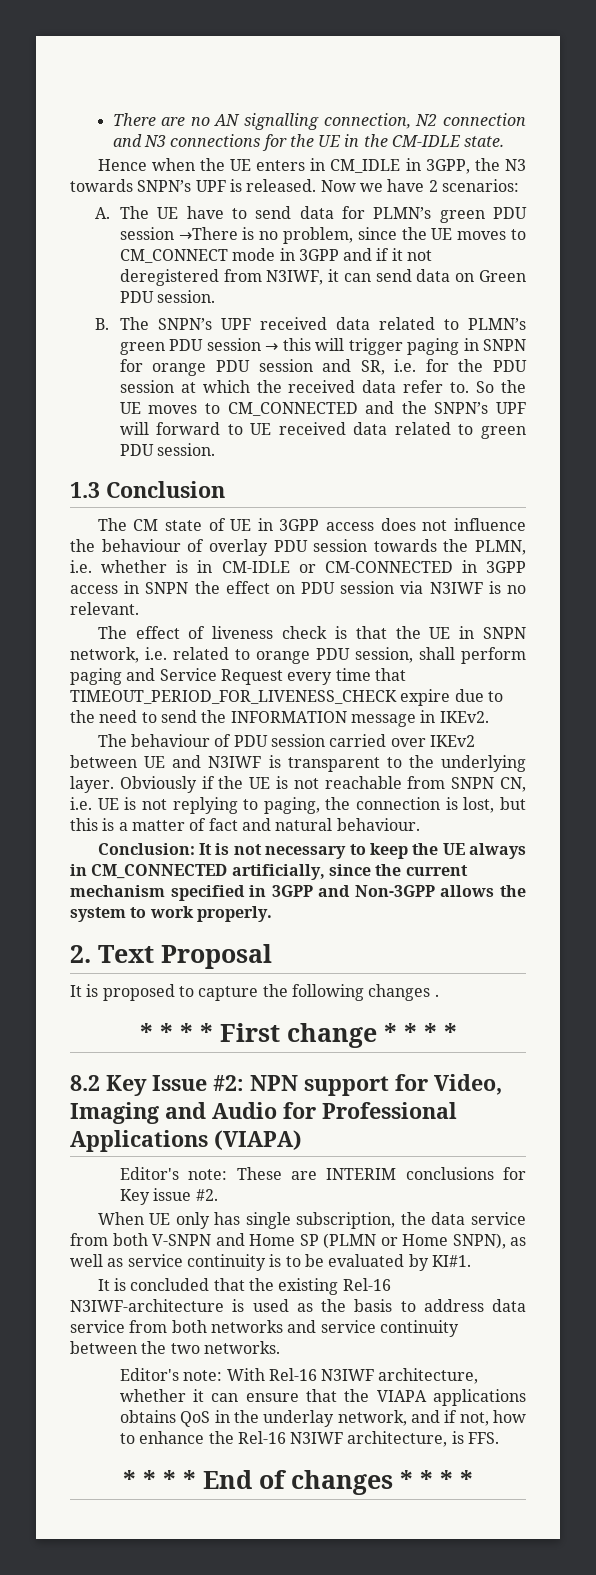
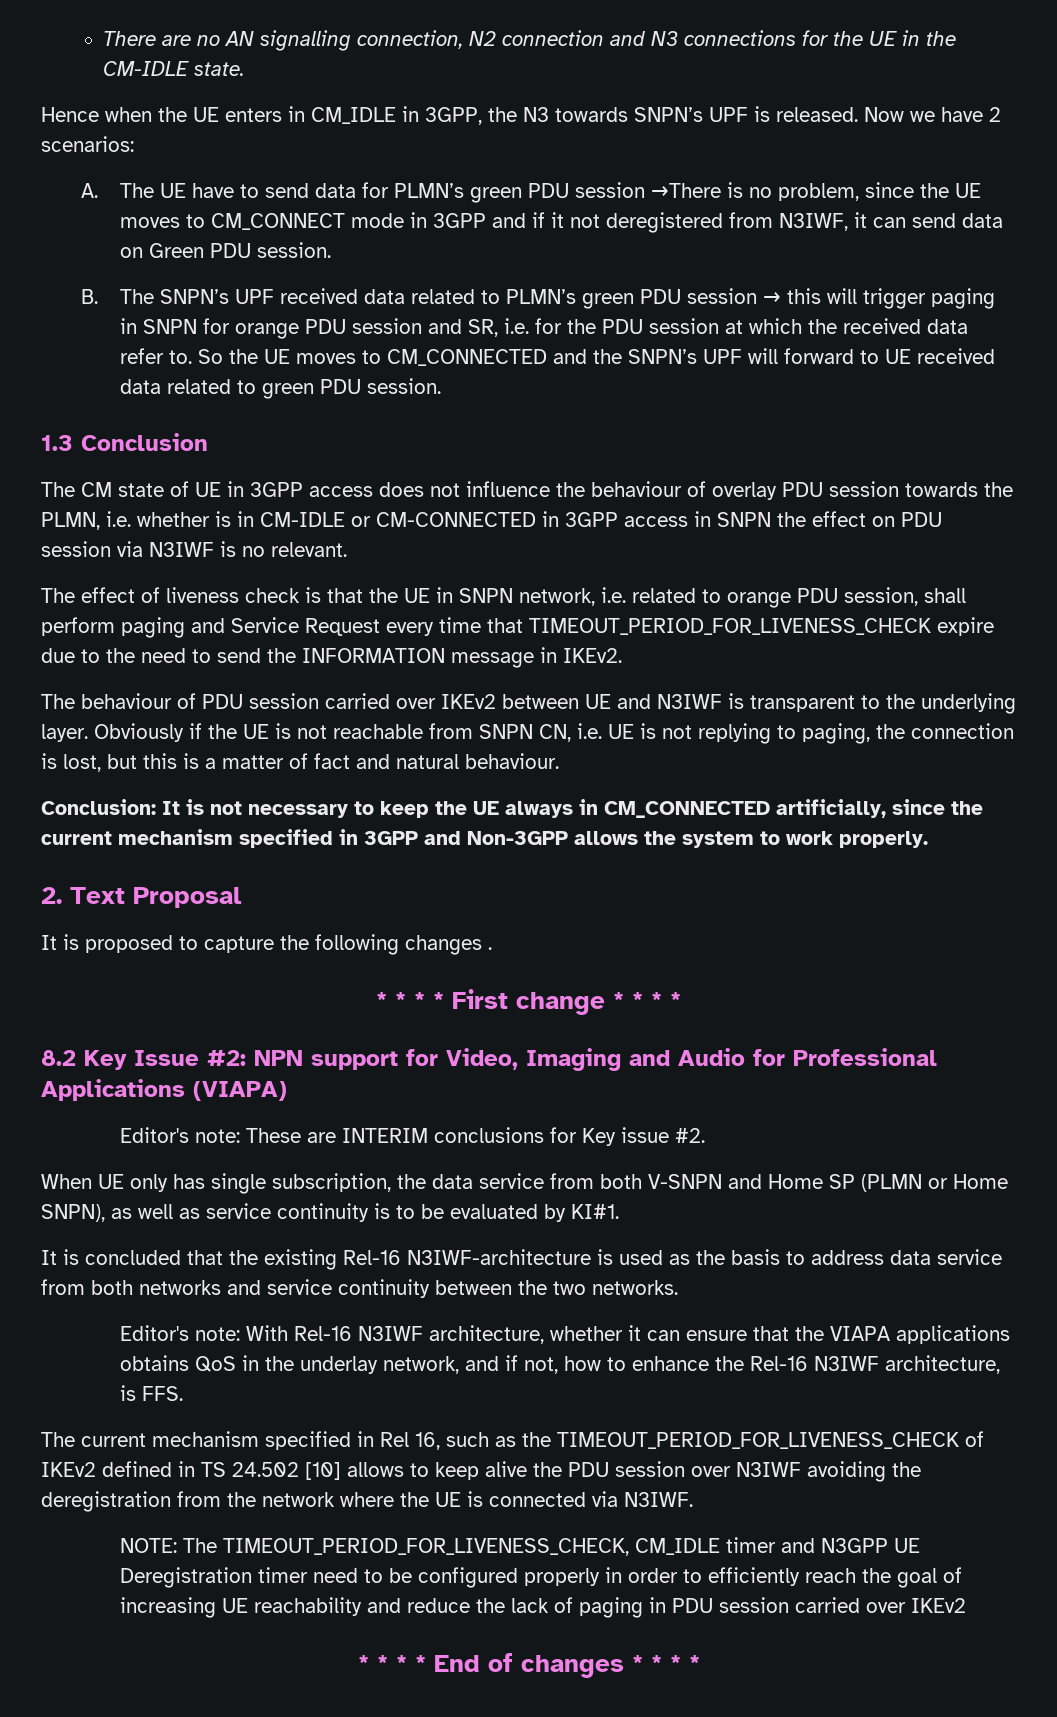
(500, 1438) none -> [41,1431,984,1450] [41,1461,921,1482] [41,1491,693,1512] [120,1537,921,1556] [120,1567,963,1588] [120,1597,967,1618] // The current mechanism specified in Rel 16, such as the TIMEOUT_PERIOD_FOR_LIVENESS_CHECK of IKEv2 defined in TS 24.502 [10] allows to keep alive the PDU session over N3IWF avoiding the deregistration from the network where the UE is connected via N3IWF. // NOTE: The TIMEOUT_PERIOD_FOR_LIVENESS_CHECK, CM_IDLE timer and N3GPP UE Deregistration timer need to be configured properly in order to efficiently reach the goal of increasing UE reachability and reduce the lack of paging in PDU session carried over IKEv2

